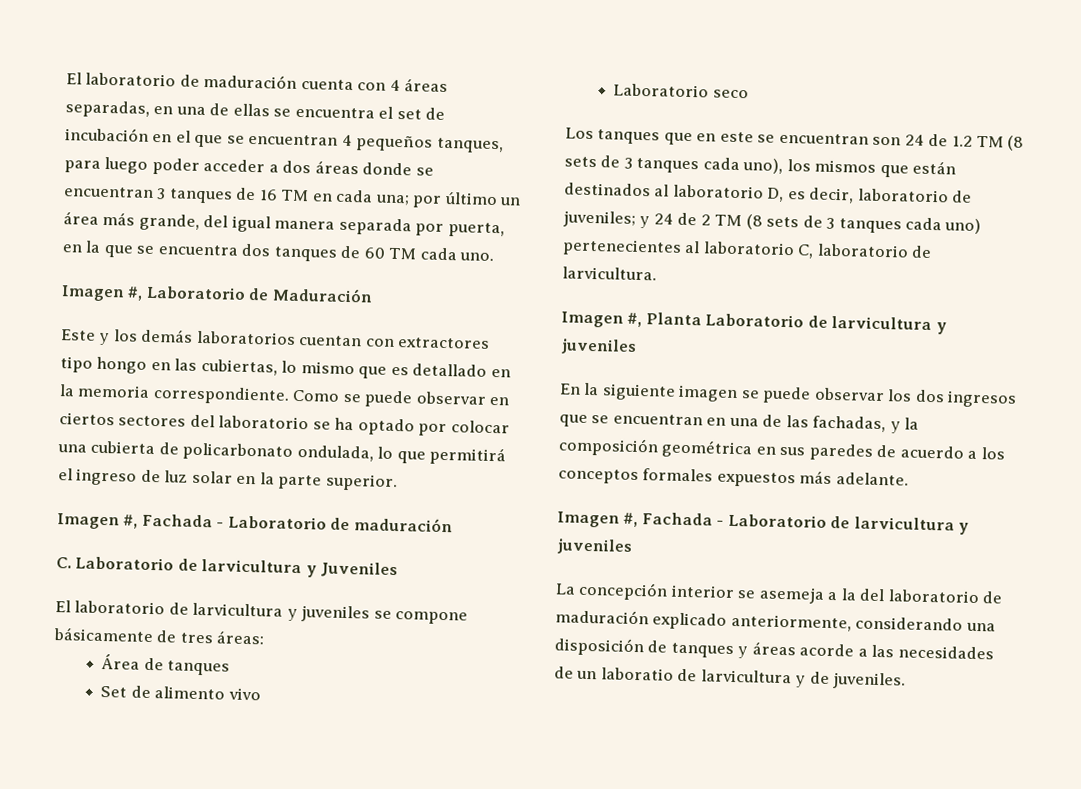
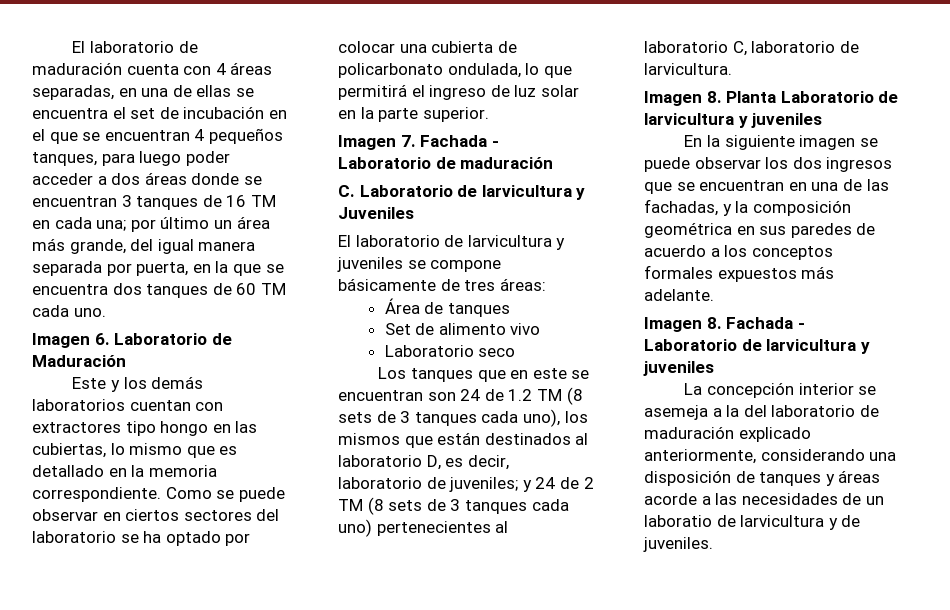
[127,286,144,301] #, -> [94,333,110,345] 6.
[123,514,139,529] #, -> [400,135,416,147] 7.
[627,312,643,328] #, -> [706,91,722,103] 8.
[623,512,639,528] #, -> [706,317,722,329] 8.

